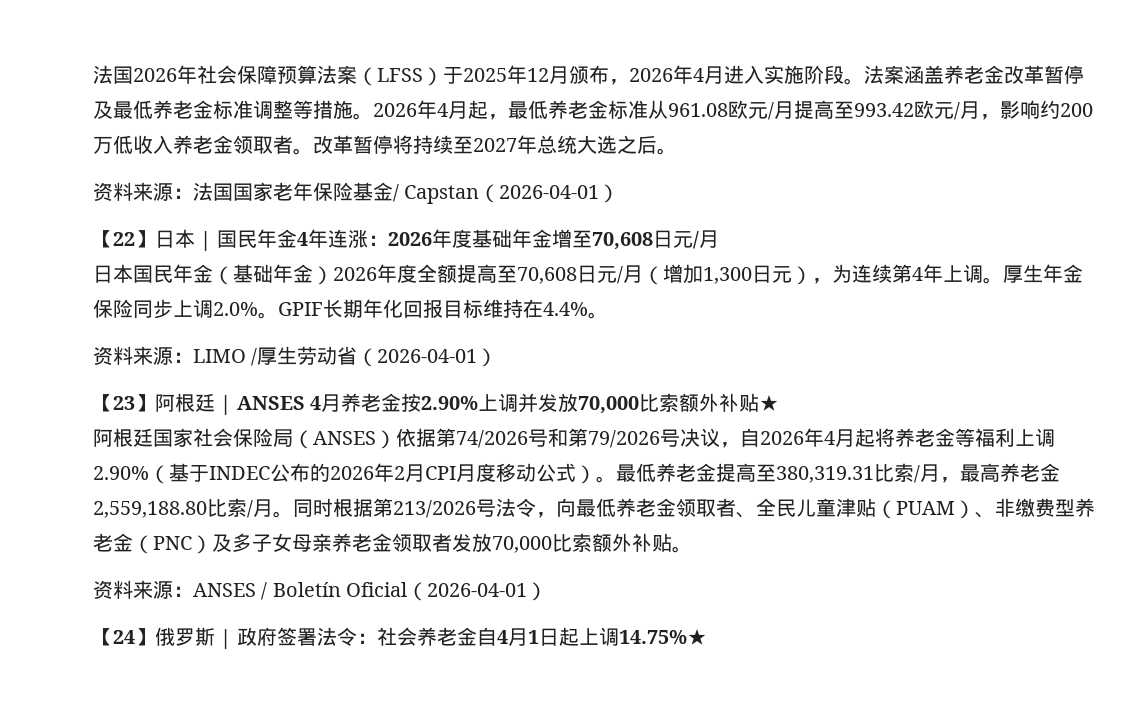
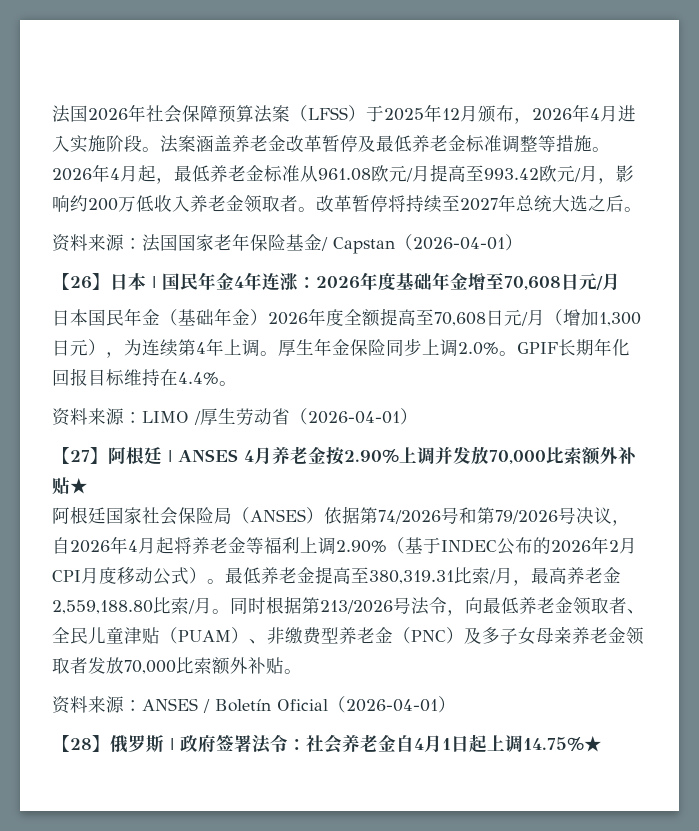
[113,232,135,246] 22 -> [70,276,92,289] 26
[113,396,135,410] 23 -> [70,450,90,462] 27
[113,630,135,644] 24 -> [70,738,92,750] 28

